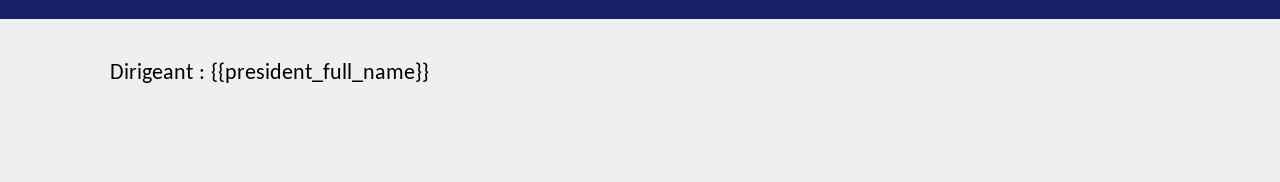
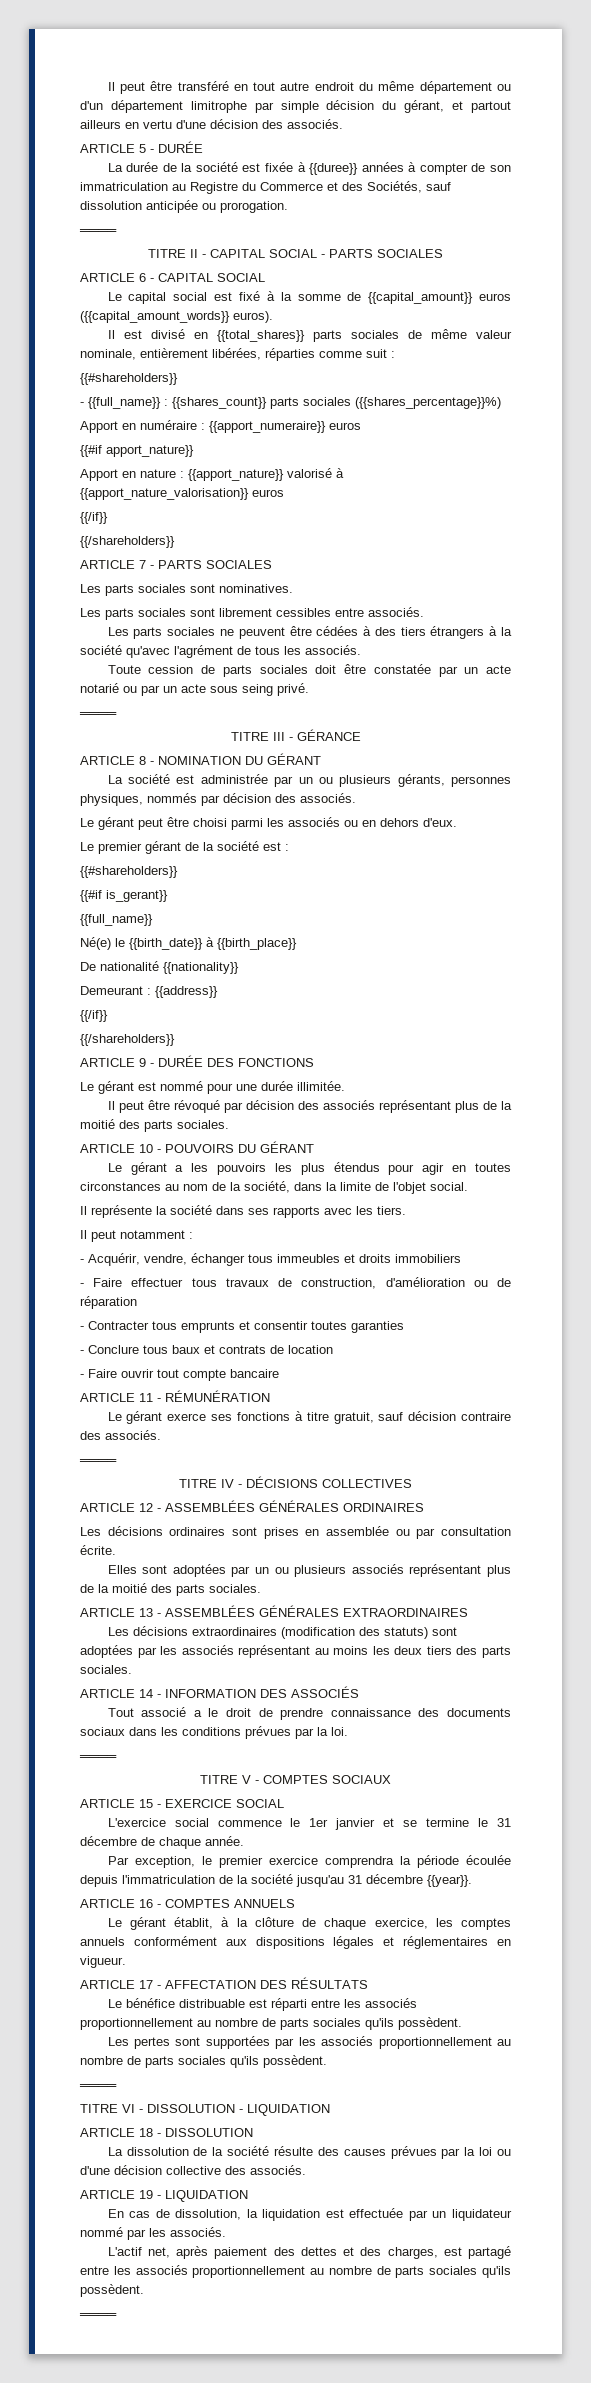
[110,62,429,83] Dirigeant : {{president_full_name}} -> [107,81,511,94] [80,100,512,113] [80,119,343,129] [80,141,203,153] [107,162,512,175] [80,181,451,194] [80,200,288,213] [79,229,117,234] [148,249,443,258] [80,273,265,282] [107,291,511,304] [80,311,273,323] [107,329,512,342] [80,348,395,361] [80,373,178,385] [80,397,501,409] [80,420,361,433] [80,445,194,457] [80,468,344,481] [80,488,284,500] [80,512,108,524] [80,536,175,548] [80,560,272,569] [80,584,293,596] [80,607,424,620] [107,626,512,639] [80,645,361,658] [107,664,512,677] [80,683,309,696] [79,712,117,717] [230,729,361,741] [80,753,321,765] [107,774,511,787] [80,793,356,806] [80,817,457,830] [80,841,289,854] [80,866,178,878] [80,890,168,902] [80,914,153,926] [80,937,297,950] [80,961,239,974] [80,986,218,998] [80,1010,108,1022] [80,1034,175,1046] [80,1055,314,1067] [80,1081,345,1094] [107,1100,512,1113] [80,1119,229,1132] [80,1141,314,1153] [107,1162,511,1175] [80,1181,468,1194] [80,1205,406,1218] [80,1230,193,1242] [80,1253,461,1266] [80,1277,512,1289] [80,1296,137,1309] [80,1321,404,1333] [80,1345,333,1354] [80,1369,279,1381] [80,1390,270,1402] [107,1411,511,1424] [80,1430,161,1440] [79,1459,117,1464] [179,1476,412,1488] [80,1500,424,1512] [80,1526,511,1539] [80,1545,116,1555] [107,1564,511,1577] [80,1583,261,1596] [80,1605,468,1617] [107,1626,457,1639] [80,1645,512,1658] [80,1665,132,1674] [80,1686,359,1698] [107,1707,511,1720] [80,1726,348,1739] [79,1755,117,1760] [200,1775,391,1784] [80,1799,284,1808] [107,1818,511,1830] [80,1836,244,1849] [107,1855,511,1868] [80,1874,472,1887] [80,1899,295,1908] [107,1917,512,1930] [80,1936,511,1949] [80,1956,126,1968] [80,1977,368,1989] [107,1998,417,2011] [80,2017,462,2030] [107,2036,511,2049] [80,2055,327,2068] [79,2084,117,2089] [80,2104,330,2116] [80,2128,253,2137] [107,2146,511,2159] [80,2165,306,2175] [80,2190,248,2202] [107,2208,513,2221] [80,2227,226,2240] [107,2246,512,2259] [80,2265,511,2278] [80,2284,144,2297] [79,2313,117,2318] Il peut être transféré en tout autre endroit du même département ou d'un département limitrophe par simple décision du gérant, et partout ailleurs en vertu d'une décision des associés. // ARTICLE 5 - DURÉE // La durée de la société est fixée à {{duree}} années à compter de son immatriculation au Registre du Commerce et des Sociétés, sauf dissolution anticipée ou prorogation. // ════ // TITRE II - CAPITAL SOCIAL - PARTS SOCIALES // ARTICLE 6 - CAPITAL SOCIAL // Le capital social est fixé à la somme de {{capital_amount}} euros ({{capital_amount_words}} euros). // Il est divisé en {{total_shares}} parts sociales de même valeur nominale, entièrement libérées, réparties comme suit : // {{#shareholders}} // - {{full_name}} : {{shares_count}} parts sociales ({{shares_percentage}}%) // Apport en numéraire : {{apport_numeraire}} euros // {{#if apport_nature}} // Apport en nature : {{apport_nature}} valorisé à {{apport_nature_valorisation}} euros // {{/if}} // {{/shareholders}} // ARTICLE 7 - PARTS SOCIALES // Les parts sociales sont nominatives. // Les parts sociales sont librement cessibles entre associés. // Les parts sociales ne peuvent être cédées à des tiers étrangers à la société qu'avec l'agrément de tous les associés. // Toute cession de parts sociales doit être constatée par un acte notarié ou par un acte sous seing privé. // ════ // TITRE III - GÉRANCE // ARTICLE 8 - NOMINATION DU GÉRANT // La société est administrée par un ou plusieurs gérants, personnes physiques, nommés par décision des associés. // Le gérant peut être choisi parmi les associés ou en dehors d'eux. // Le premier gérant de la société est : // {{#shareholders}} // {{#if is_gerant}} // {{full_name}} // Né(e) le {{birth_date}} à {{birth_place}} // De nationalité {{nationality}} // Demeurant : {{address}} // {{/if}} // {{/shareholders}} // ARTICLE 9 - DURÉE DES FONCTIONS // Le gérant est nommé pour une durée illimitée. // Il peut être révoqué par décision des associés représentant plus de la moitié des parts sociales. // ARTICLE 10 - POUVOIRS DU GÉRANT // Le gérant a les pouvoirs les plus étendus pour agir en toutes circonstances au nom de la société, dans la limite de l'objet social. // Il représente la société dans ses rapports avec les tiers. // Il peut notamment : // - Acquérir, vendre, échanger tous immeubles et droits immobiliers // - Faire effectuer tous travaux de construction, d'amélioration ou de réparation // - Contracter tous emprunts et consentir toutes garanties // - Conclure tous baux et contrats de location // - Faire ouvrir tout compte bancaire // ARTICLE 11 - RÉMUNÉRATION // Le gérant exerce ses fonctions à titre gratuit, sauf décision contraire des associés. // ════ // TITRE IV - DÉCISIONS COLLECTIVES // ARTICLE 12 - ASSEMBLÉES GÉNÉRALES ORDINAIRES // Les décisions ordinaires sont prises en assemblée ou par consultation écrite. // Elles sont adoptées par un ou plusieurs associés représentant plus de la moitié des parts sociales. // ARTICLE 13 - ASSEMBLÉES GÉNÉRALES EXTRAORDINAIRES // Les décisions extraordinaires (modification des statuts) sont adoptées par les associés représentant au moins les deux tiers des parts sociales. // ARTICLE 14 - INFORMATION DES ASSOCIÉS // Tout associé a le droit de prendre connaissance des documents sociaux dans les conditions prévues par la loi. // ════ // TITRE V - COMPTES SOCIAUX // ARTICLE 15 - EXERCICE SOCIAL // L'exercice social commence le 1er janvier et se termine le 31 décembre de chaque année. // Par exception, le premier exercice comprendra la période écoulée depuis l'immatriculation de la société jusqu'au 31 décembre {{year}}. // ARTICLE 16 - COMPTES ANNUELS // Le gérant établit, à la clôture de chaque exercice, les comptes annuels conformément aux dispositions légales et réglementaires en vigueur. // ARTICLE 17 - AFFECTATION DES RÉSULTATS // Le bénéfice distribuable est réparti entre les associés proportionnellement au nombre de parts sociales qu'ils possèdent. // Les pertes sont supportées par les associés proportionnellement au nombre de parts sociales qu'ils possèdent. // ════ // TITRE VI - DISSOLUTION - LIQUIDATION // ARTICLE 18 - DISSOLUTION // La dissolution de la société résulte des causes prévues par la loi ou d'une décision collective des associés. // ARTICLE 19 - LIQUIDATION // En cas de dissolution, la liquidation est effectuée par un liquidateur nommé par les associés. // L'actif net, après paiement des dettes et des charges, est partagé entre les associés proportionnellement au nombre de parts sociales qu'ils possèdent. // ════

